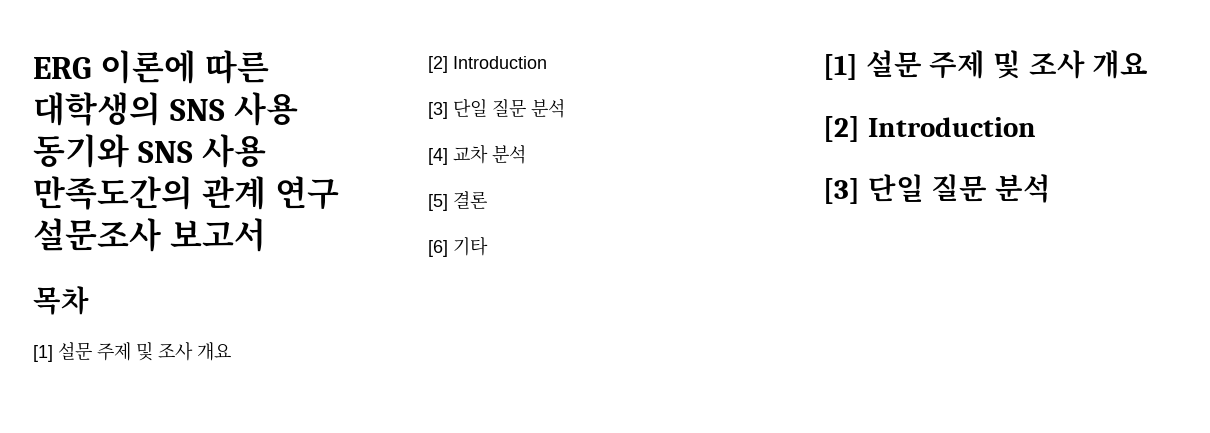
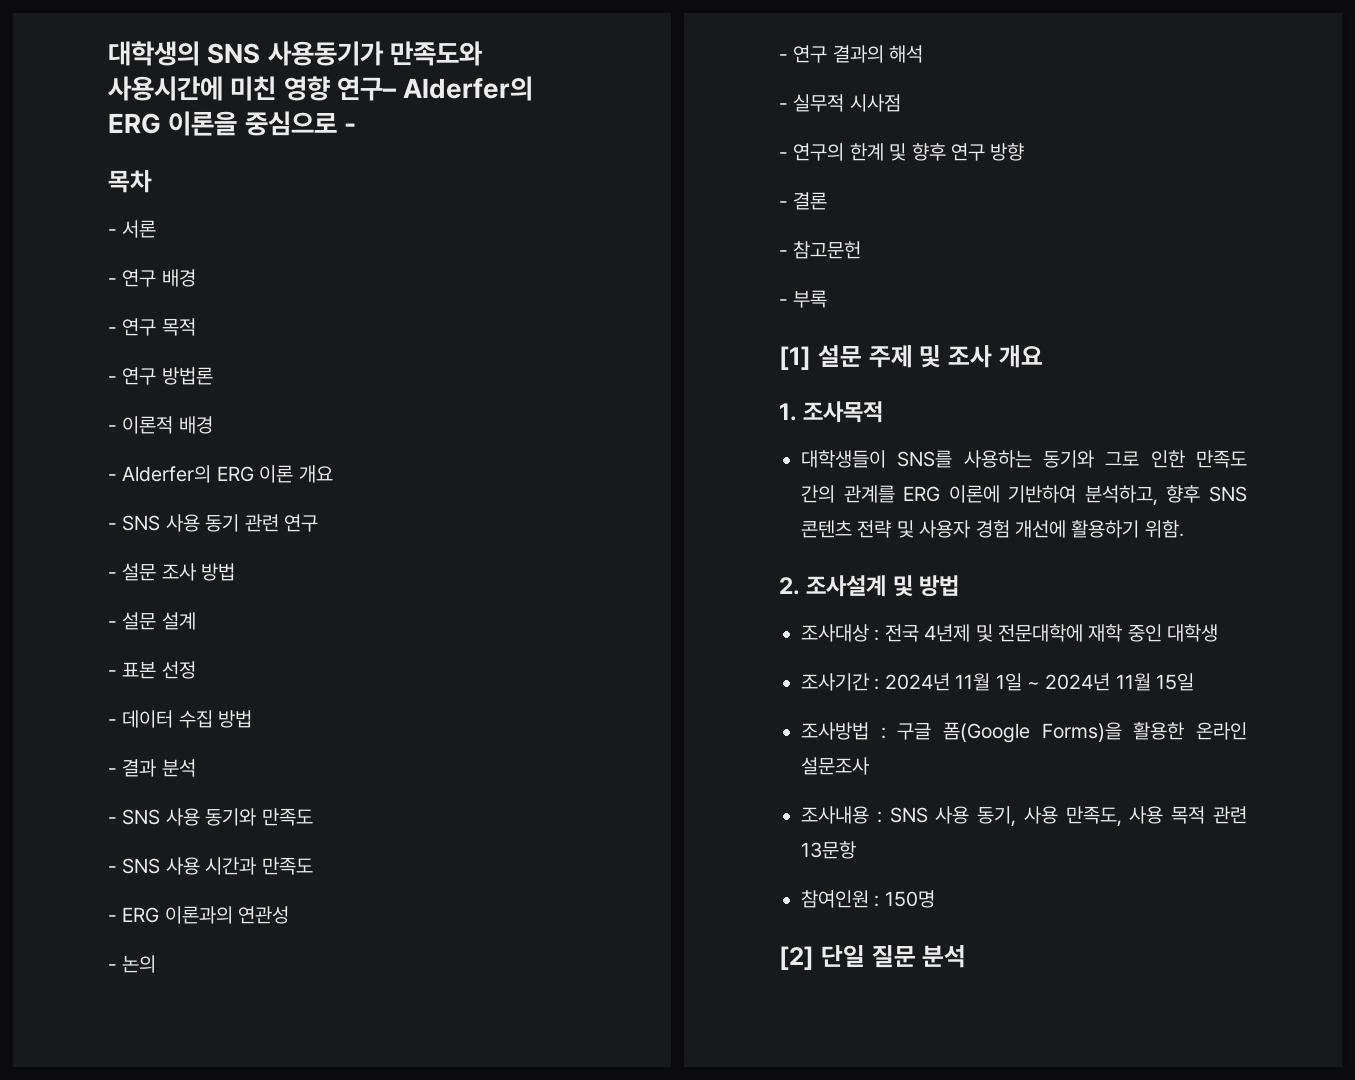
[33,50,269,84] [33,92,298,126] [33,134,266,168] [33,176,339,210] [33,218,266,252] [33,286,89,315] [33,342,231,362] [428,56,547,73] [428,99,565,119] [428,144,526,165] [428,191,487,211] [428,236,488,257] [823,50,1149,80] [823,116,1036,142] [823,174,1052,204] ERG 이론에 따른 대학생의 SNS 사용 동기와 SNS 사용 만족도간의 관계 연구 설문조사 보고서 // 목차 // [1] 설문 주제 및 조사 개요 // [2] Introduction // [3] 단일 질문 분석 // [4] 교차 분석 // [5] 결론 // [6] 기타 // [1] 설문 주제 및 조사 개요 // [2] Introduction // [3] 단일 질문 분석 -> [108,41,483,66] [108,76,534,101] [108,111,356,136] [108,170,152,193] [108,220,157,238] [108,269,196,287] [108,318,196,336] [108,367,213,385] [108,416,213,434] [108,465,333,483] [108,514,318,532] [108,563,236,581] [108,612,196,630] [108,661,196,679] [108,710,253,728] [108,759,196,777] [108,808,313,826] [108,857,313,875] [108,906,290,924] [108,955,157,973] [779,45,924,63] [779,94,901,112] [779,143,1025,161] [779,192,828,210] [779,241,862,259] [779,290,828,308] [779,345,1043,370] [779,401,884,423] [801,450,1247,468] [801,485,1247,506] [801,520,1184,538] [779,575,960,597] [801,624,1219,642] [801,673,1195,691] [801,722,1247,743] [801,757,870,775] [801,806,1247,827] [801,841,856,859] [801,890,935,908] [779,945,967,970] 대학생의 SNS 사용동기가 만족도와 사용시간에 미친 영향 연구– Alderfer의 ERG 이론을 중심으로 - // 목차 // - 서론 // - 연구 배경 // - 연구 목적 // - 연구 방법론 // - 이론적 배경 // - Alderfer의 ERG 이론 개요 // - SNS 사용 동기 관련 연구 // - 설문 조사 방법 // - 설문 설계 // - 표본 선정 // - 데이터 수집 방법 // - 결과 분석 // - SNS 사용 동기와 만족도 // - SNS 사용 시간과 만족도 // - ERG 이론과의 연관성 // - 논의 // - 연구 결과의 해석 // - 실무적 시사점 // - 연구의 한계 및 향후 연구 방향 // - 결론 // - 참고문헌 // - 부록 // [1] 설문 주제 및 조사 개요 // 1. 조사목적 // 대학생들이 SNS를 사용하는 동기와 그로 인한 만족도 간의 관계를 ERG 이론에 기반하여 분석하고, 향후 SNS 콘텐츠 전략 및 사용자 경험 개선에 활용하기 위함. // 2. 조사설계 및 방법 // 조사대상 : 전국 4년제 및 전문대학에 재학 중인 대학생 // 조사기간 : 2024년 11월 1일 ~ 2024년 11월 15일 // 조사방법 : 구글 폼(Google Forms)을 활용한 온라인 설문조사 // 조사내용 : SNS 사용 동기, 사용 만족도, 사용 목적 관련 13문항 // 참여인원 : 150명 // [2] 단일 질문 분석

